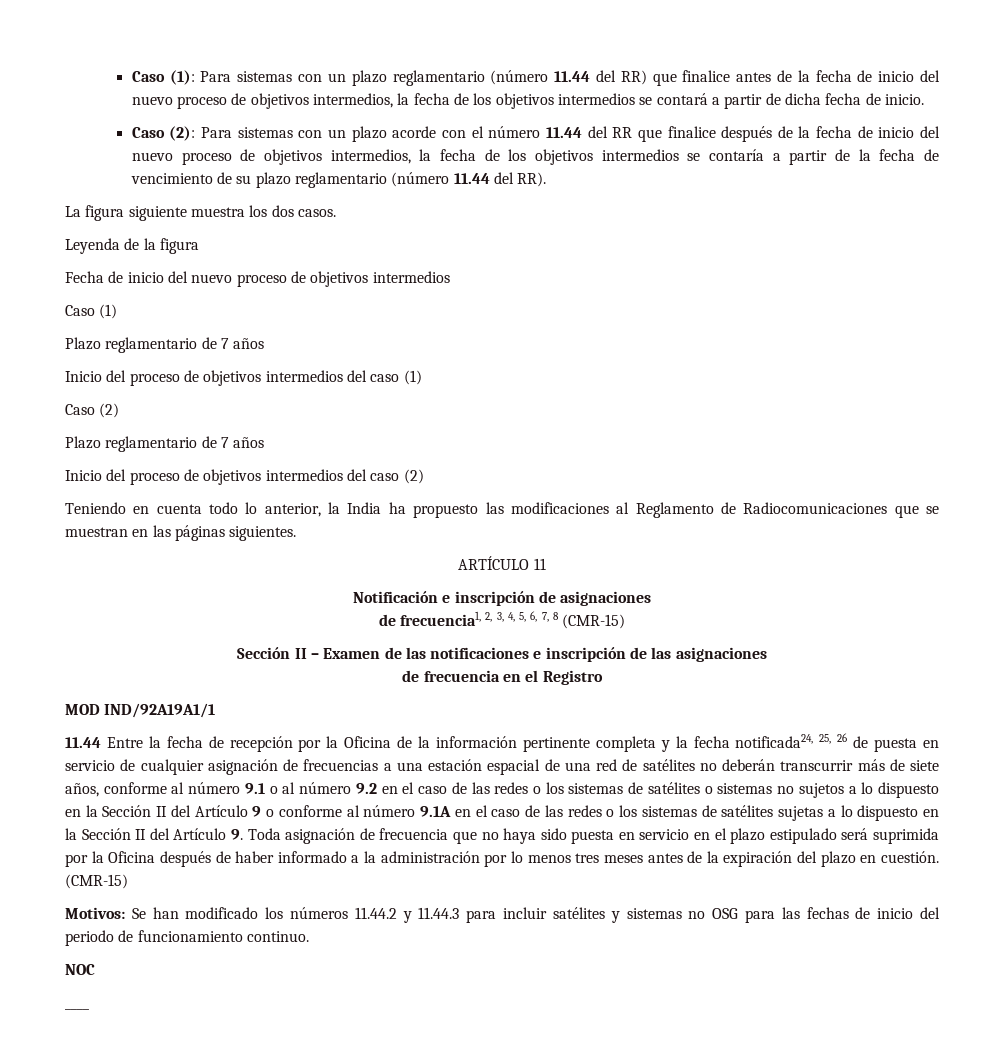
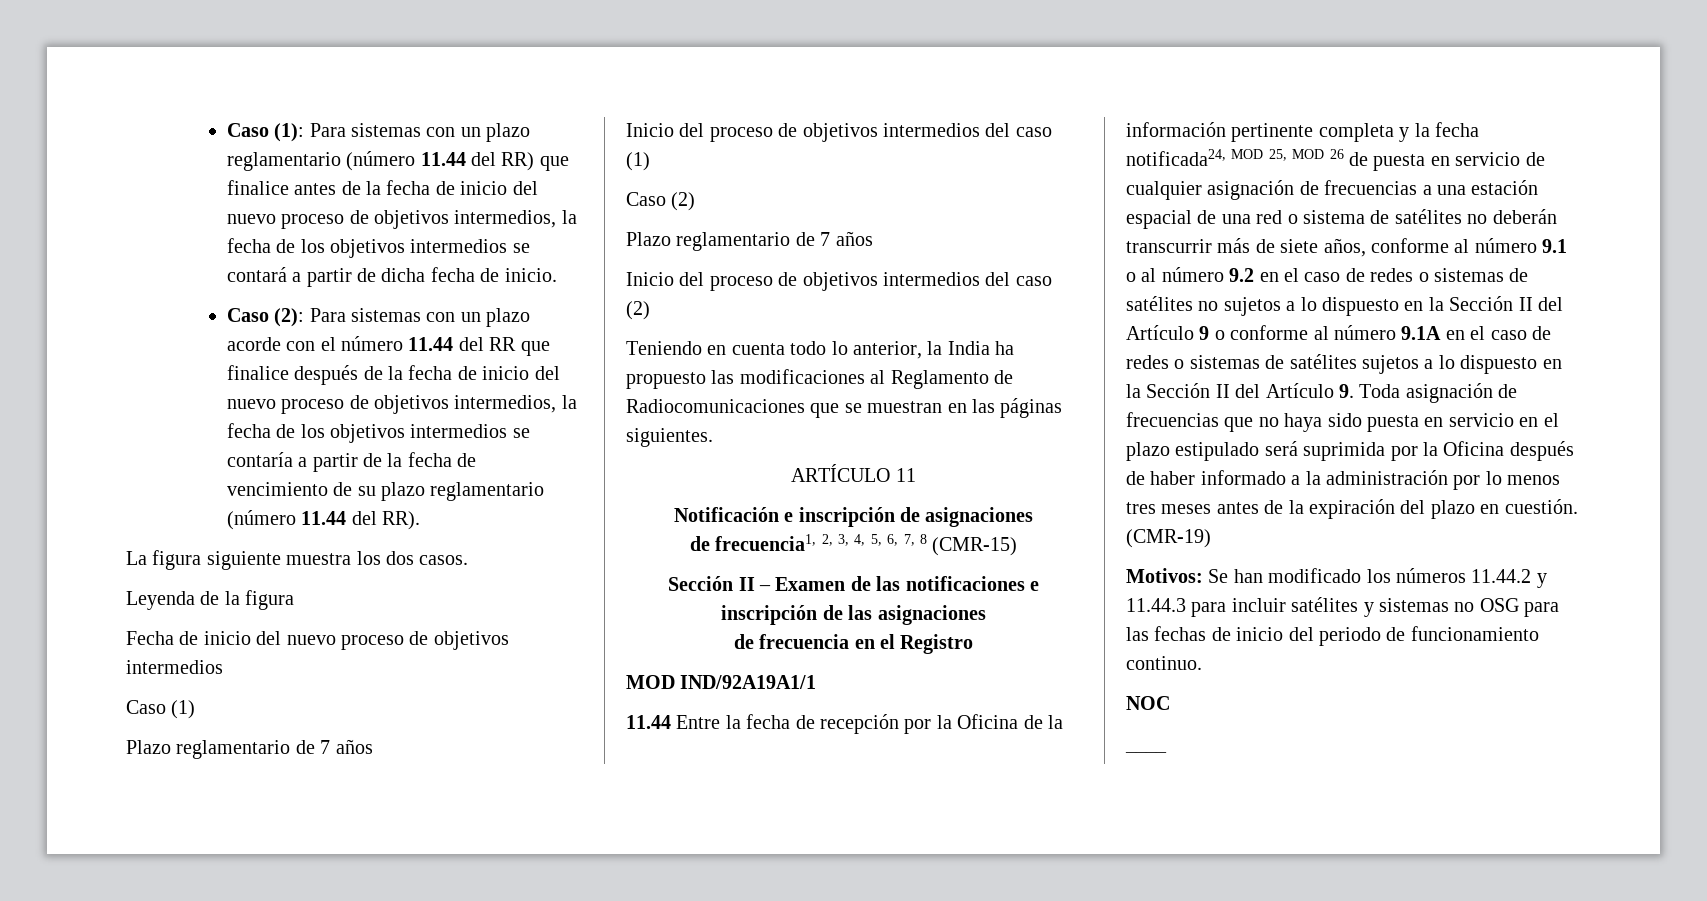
[819,734,832,744] 25, -> [1231,149,1325,161] MOD 25, MOD
(617, 765) none -> [1287,210,1365,224] o sistema
[471,782,773,794] las redes o los sistemas de satélites o sistemas -> [1370,268,1529,282] [1126,296,1193,311] redes o sistemas de satélites
[544,805,824,821] las redes o los sistemas de satélites sujetas -> [1126,354,1419,374] redes o sistemas de satélites sujetos
[379,828,449,840] frecuencia -> [1126,412,1219,427] frecuencias
[65,874,128,889] (CMR-15) -> [1126,529,1211,548] (CMR-19)

